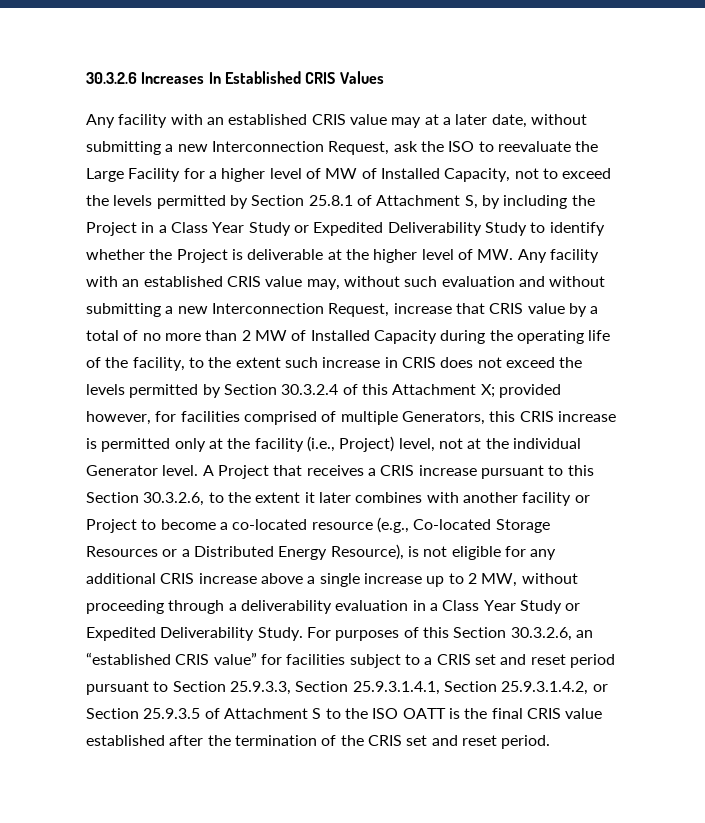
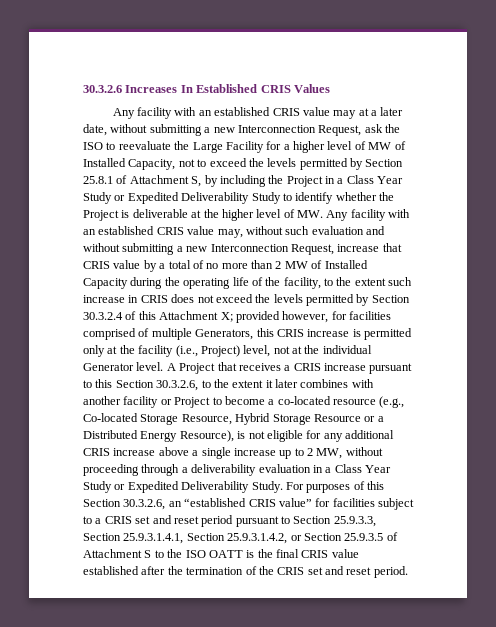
[86,546,158,557] Resources -> [181,413,361,425] Resource, Hybrid Storage Resource

